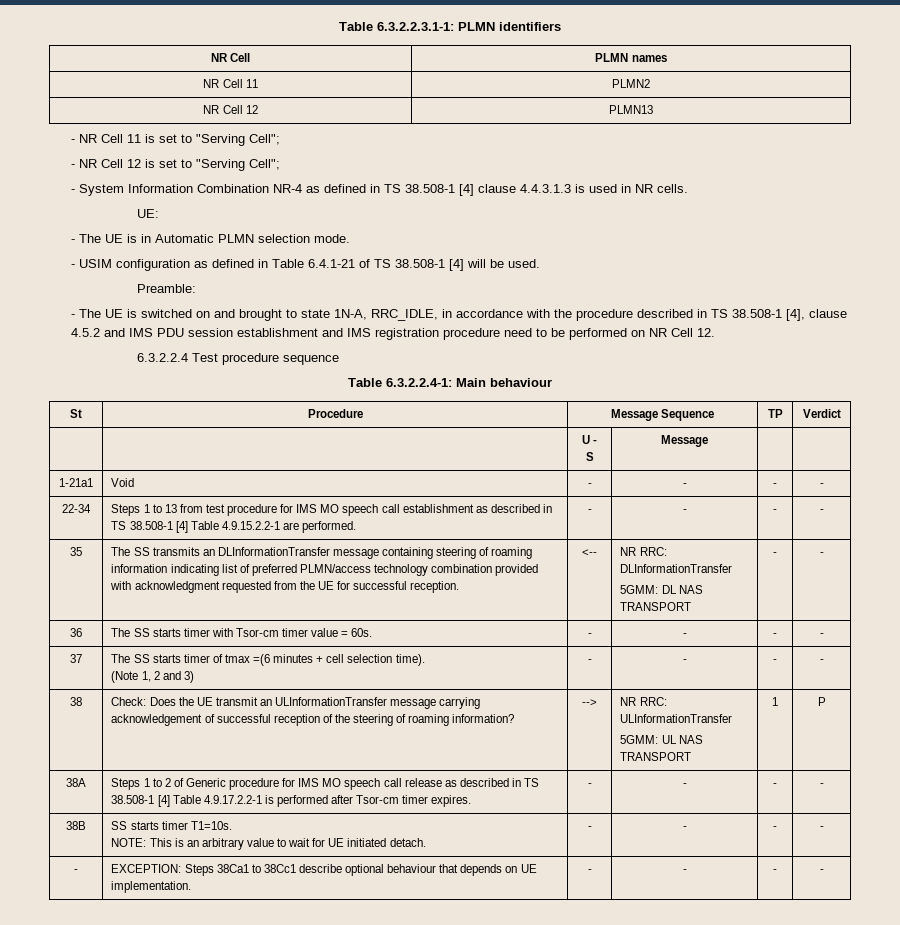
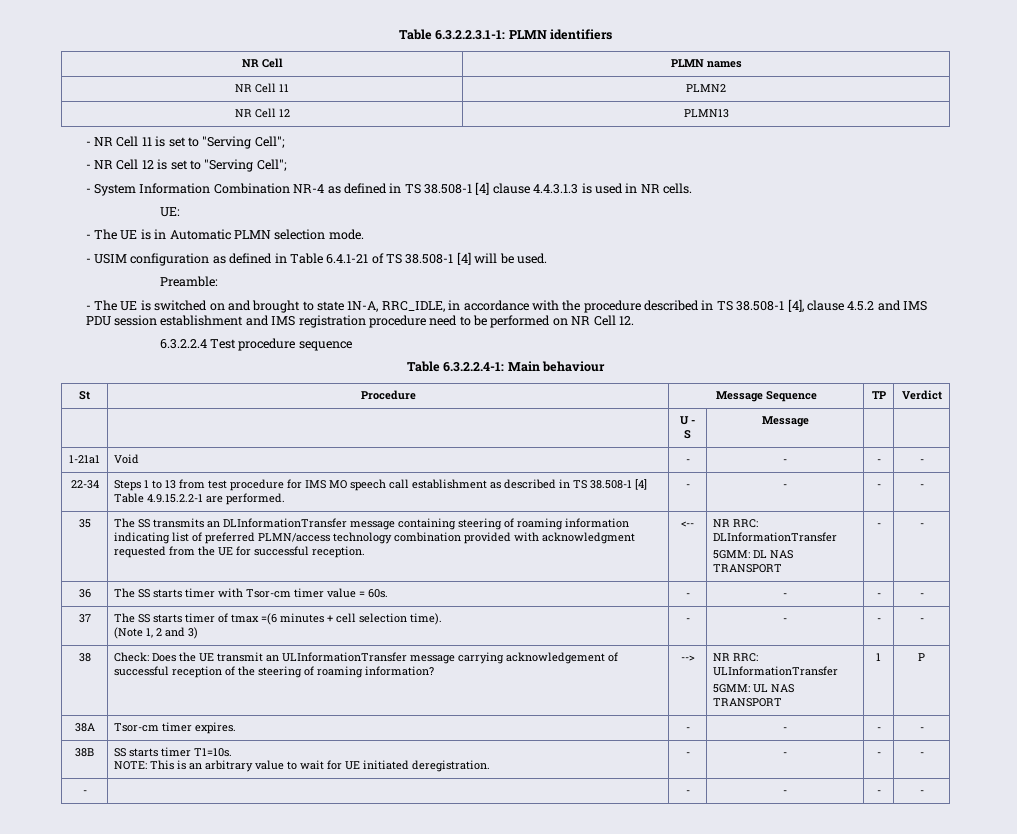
[111,778,540,790] [111,795,354,807] Steps 1 to 2 of Generic procedure for IMS MO speech call release as described in TS 38.508-1 [4] Table 4.9.17.2.2-1 is performed after -> (95, 727) none
[389,838,426,847] detach. -> [412,760,491,772] deregistration.
[111,864,537,876] [111,881,192,893] EXCEPTION: Steps 38Ca1 to 38Cc1 describe optional behaviour that depends on UE implementation. -> (87, 792) none

